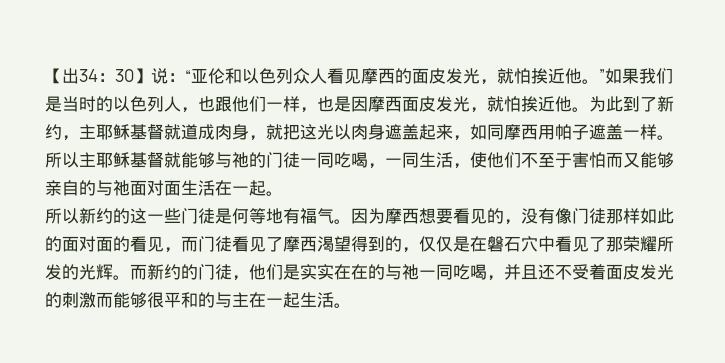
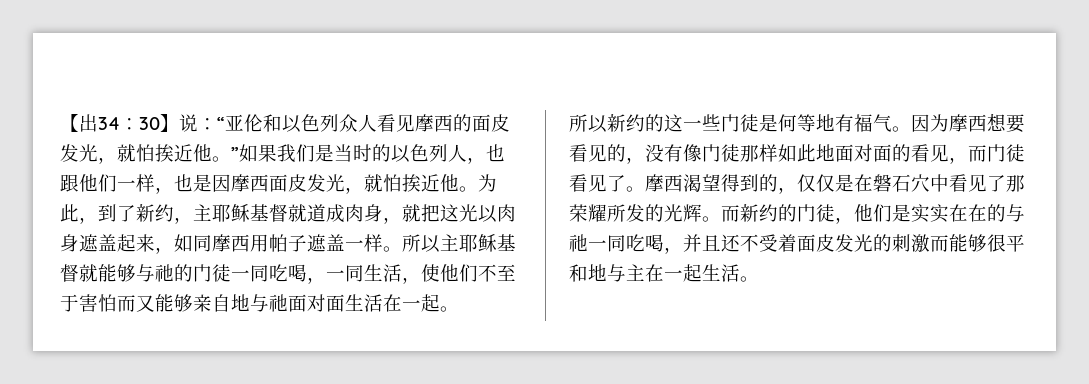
(623, 104) none -> [79,217,98,224] ，
[79,180,96,196] 的 -> [231,294,250,311] 地
[45,236,62,252] 的 -> [816,144,835,161] 地
(283, 244) none -> [626,186,645,192] 。
[198,292,215,308] 的 -> [588,264,607,281] 地

